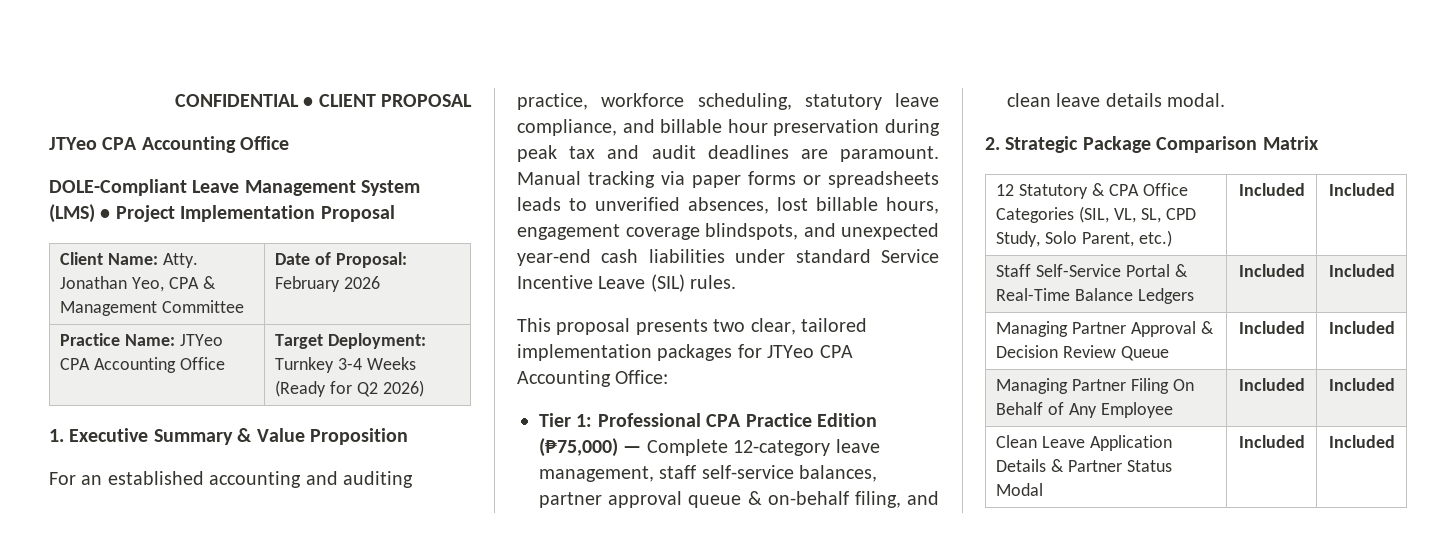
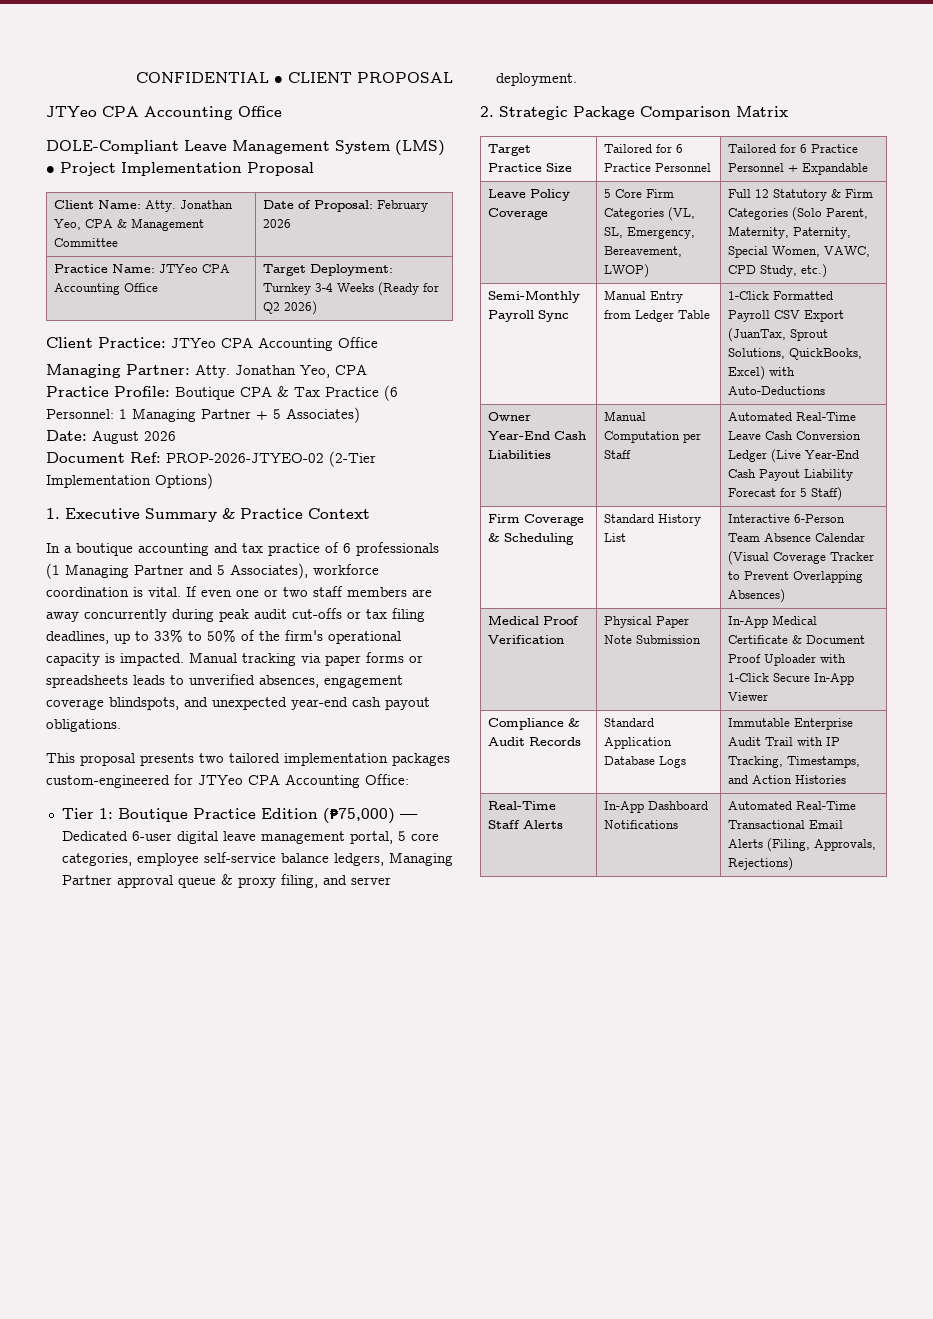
[49,428,408,445] [49,471,413,488] [517,93,939,110] [517,119,940,136] [517,145,939,162] 1. Executive Summary & Value Proposition // For an established accounting and auditing practice, workforce scheduling, statutory leave compliance, and billable hour preservation during peak tax and audit deadlines are paramount. -> [46,337,378,351] [46,364,367,378] [46,385,398,401] [46,407,360,423] [46,430,176,444] [46,451,376,467] [46,473,213,489] [46,508,370,522] [46,542,439,556] [46,563,379,579] [46,586,432,597] [46,608,425,622] [46,629,401,644] [46,653,184,666] Client Practice: JTYeo CPA Accounting Office // Managing Partner: Atty. Jonathan Yeo, CPA // Practice Profile: Boutique CPA & Tax Practice (6 Personnel: 1 Managing Partner + 5 Associates) // Date: August 2026 // Document Ref: PROP-2026-JTYEO-02 (2-Tier Implementation Options) // 1. Executive Summary & Practice Context // In a boutique accounting and tax practice of 6 professionals (1 Managing Partner and 5 Associates), workforce coordination is vital. If even one or two staff members are away concurrently during peak audit cut-offs or tax filing deadlines, up to 33% to 50% of the firm's operational capacity is impacted.
[777,197,939,214] lost billable hours, -> (319, 681) none
[648,249,939,263] [517,274,737,292] liabilities under standard Service Incentive Leave (SIL) rules. -> [385,697,430,710] [46,719,121,732] payout obligations.
[750,318,796,335] clear, -> (224, 758) none
(733, 352) none -> [46,775,170,788] custom-engineered
[597,413,742,427] Professional CPA -> [117,808,188,822] Boutique
[646,439,880,456] [539,465,878,482] [539,492,602,508] Complete 12-category leave management, staff self-service balances, partner -> [61,831,439,844] [61,852,453,866] [61,875,112,885] Dedicated 6-user digital leave management portal, 5 core categories, employee self-service balance ledgers, Managing Partner
[767,491,849,505] on-behalf -> [237,877,276,888] proxy
[1007,93,1226,107] clean leave details modal. -> [350,877,391,885] [495,73,577,86] server deployment.
[996,183,1188,199] [996,206,1196,223] [996,230,1173,247] [1238,183,1305,196] [1328,183,1395,196] [996,264,1189,277] [996,288,1195,304] [1238,264,1305,277] [1328,264,1395,277] [996,321,1215,337] [996,345,1170,361] [1238,321,1305,334] [1328,321,1395,334] [996,378,1195,394] [996,402,1174,418] [1238,378,1305,391] [1328,378,1395,391] [996,435,1173,451] [996,459,1173,472] [996,483,1044,496] [1238,435,1305,448] [1328,435,1395,448] 12 Statutory & CPA Office Categories (SIL, VL, SL, CPD Study, Solo Parent, etc.) | Included | Included // Staff Self-Service Portal & Real-Time Balance Ledgers | Included | Included // Managing Partner Approval & Decision Review Queue | Included | Included // Managing Partner Filing On Behalf of Any Employee | Included | Included // Clean Leave Application Details & Partner Status Modal | Included | Included -> [488,144,532,156] [488,163,573,172] [604,144,684,153] [604,163,712,172] [728,144,859,153] [728,163,869,175] [488,189,571,201] [488,208,549,220] [604,189,675,198] [604,207,696,221] [604,227,696,239] [604,246,683,257] [604,264,650,278] [728,189,874,201] [728,207,869,221] [728,226,852,239] [728,246,871,258] [728,264,828,278] [488,290,581,303] [488,310,570,322] [604,290,684,303] [604,310,711,322] [728,291,834,300] [728,310,845,322] [728,328,829,342] [728,348,863,360] [728,366,796,380] [728,386,826,395] [488,412,532,421] [488,431,587,440] [488,450,552,459] [604,411,647,421] [604,431,702,443] [604,450,632,459] [728,412,857,421] [728,431,862,440] [728,449,860,463] [728,469,854,481] [728,487,843,501] [488,514,585,526] [488,533,575,545] [604,514,702,526] [604,533,627,542] [728,514,846,523] [728,533,866,542] [728,551,875,565] [728,571,864,583] [728,589,786,603] [488,615,580,625] [488,635,565,644] [604,616,690,628] [604,635,702,644] [728,615,818,628] [728,635,866,644] [728,654,847,666] [728,673,855,685] [728,692,769,701] [488,718,581,730] [488,737,582,746] [604,718,655,727] [604,737,673,749] [604,756,687,768] [728,718,854,730] [728,737,841,746] [728,756,861,768] [728,775,847,784] [488,801,557,810] [488,820,564,829] [604,801,709,813] [604,820,679,829] [728,801,857,810] [728,820,844,829] [728,838,877,852] [728,857,794,871] Target Practice Size | Tailored for 6 Practice Personnel | Tailored for 6 Practice Personnel + Expandable // Leave Policy Coverage | 5 Core Firm Categories (VL, SL, Emergency, Bereavement, LWOP) | Full 12 Statutory & Firm Categories (Solo Parent, Maternity, Paternity, Special Women, VAWC, CPD Study, etc.) // Semi-Monthly Payroll Sync | Manual Entry from Ledger Table | 1-Click Formatted Payroll CSV Export (JuanTax, Sprout Solutions, QuickBooks, Excel) with Auto-Deductions // Owner Year-End Cash Liabilities | Manual Computation per Staff | Automated Real-Time Leave Cash Conversion Ledger (Live Year-End Cash Payout Liability Forecast for 5 Staff) // Firm Coverage & Scheduling | Standard History List | Interactive 6-Person Team Absence Calendar (Visual Coverage Tracker to Prevent Overlapping Absences) // Medical Proof Verification | Physical Paper Note Submission | In-App Medical Certificate & Document Proof Uploader with 1-Click Secure In-App Viewer // Compliance & Audit Records | Standard Application Database Logs | Immutable Enterprise Audit Trail with IP Tracking, Timestamps, and Action Histories // Real-Time Staff Alerts | In-App Dashboard Notifications | Automated Real-Time Transactional Email Alerts (Filing, Approvals, Rejections)

